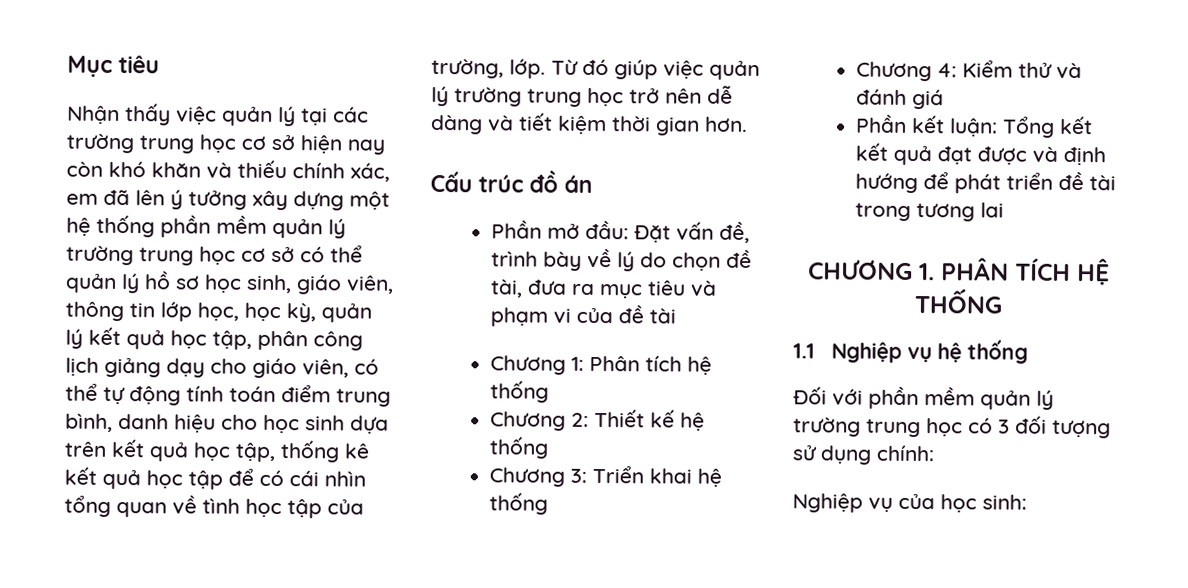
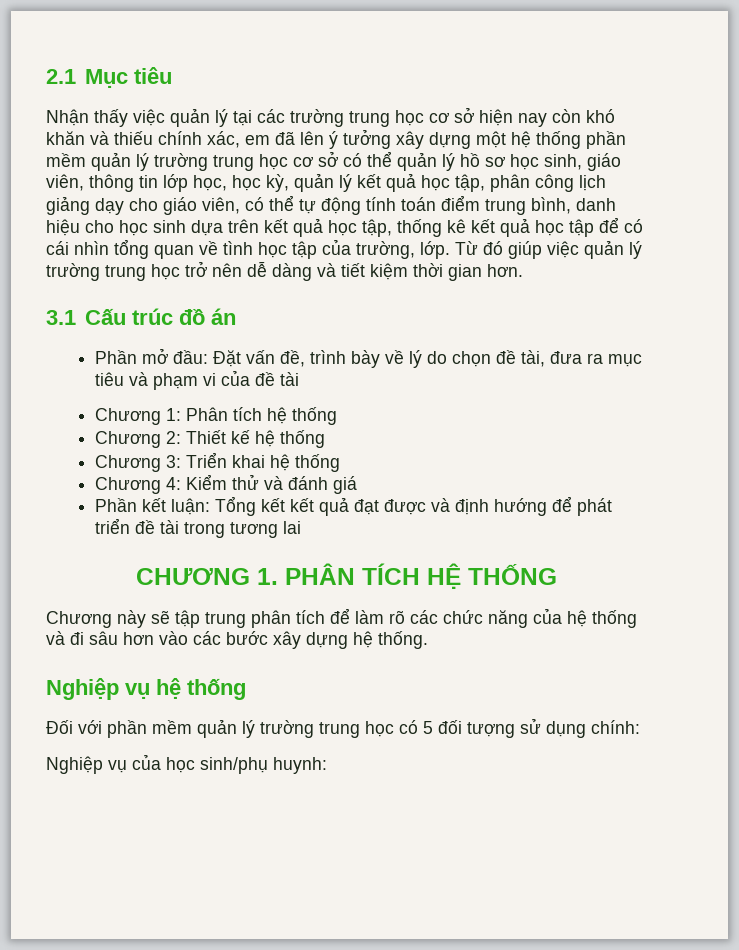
(67, 66) none -> [46,69,76,84] 2.1
(748, 124) none -> [46,310,76,325] 3.1
[793,343,815,359] 1.1 -> [46,608,637,628] [46,631,428,649] Chương này sẽ tập trung phân tích để làm rõ các chức năng của hệ thống và đi sâu hơn vào các bước xây dựng hệ thống. //
[998,419,1010,434] 3 -> [423,721,433,734] 5
[982,494,1027,510] sinh: -> [200,757,327,774] sinh/phụ huynh:

